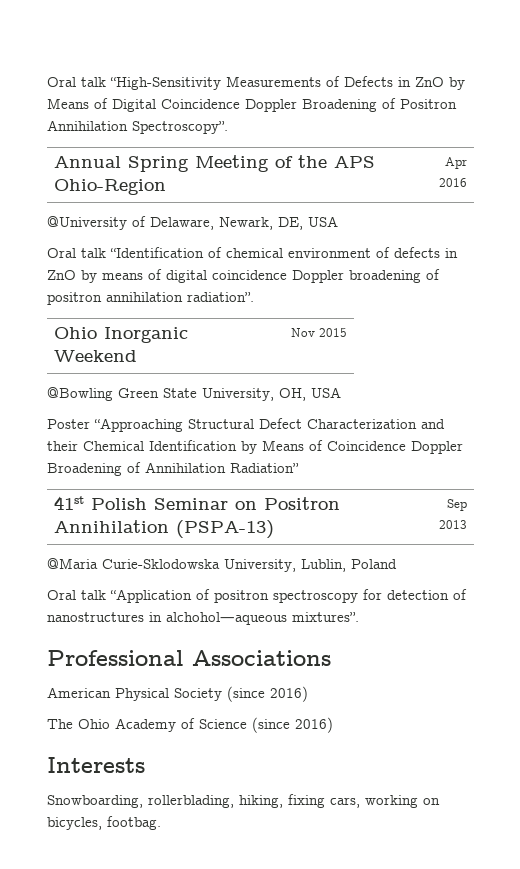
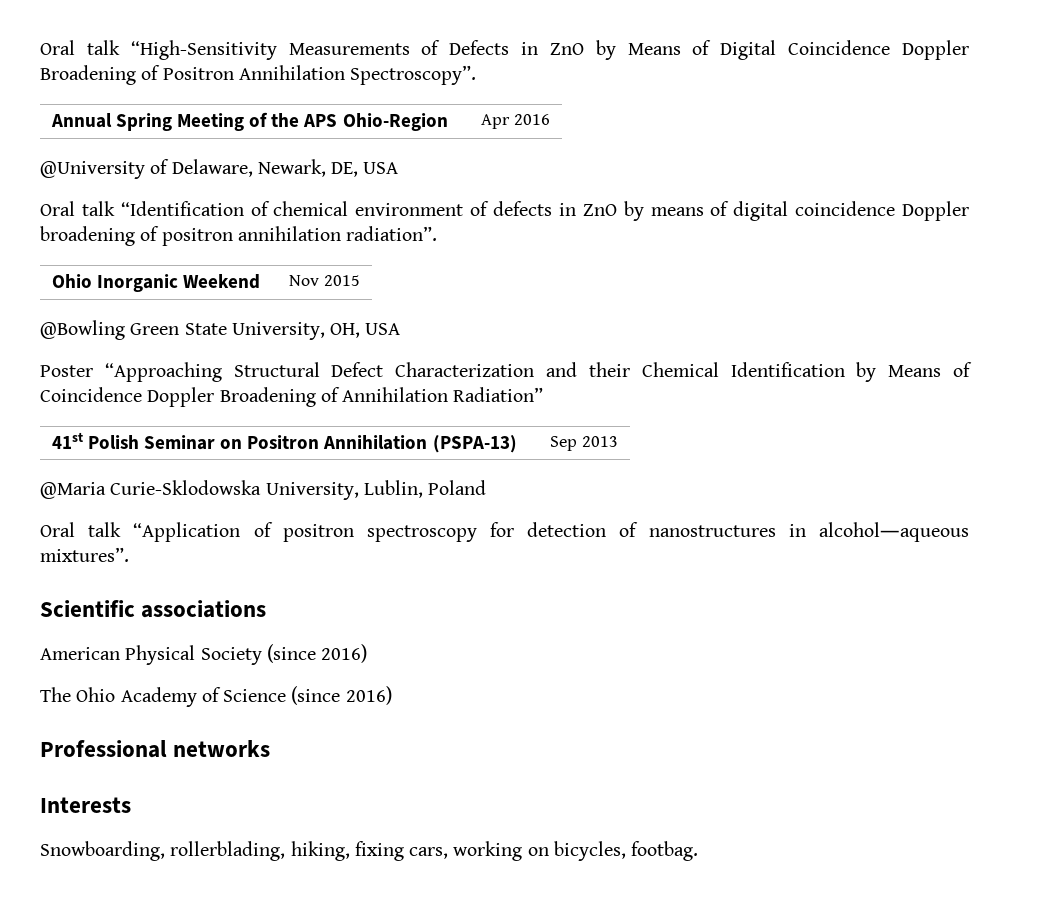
[166,612,287,625] alchohol―aqueous -> [819,522,970,542] alcohol―aqueous
[47,650,331,666] Professional Associations -> [40,600,267,618] Scientific associations
(333, 725) none -> [40,740,271,758] // Professional networks

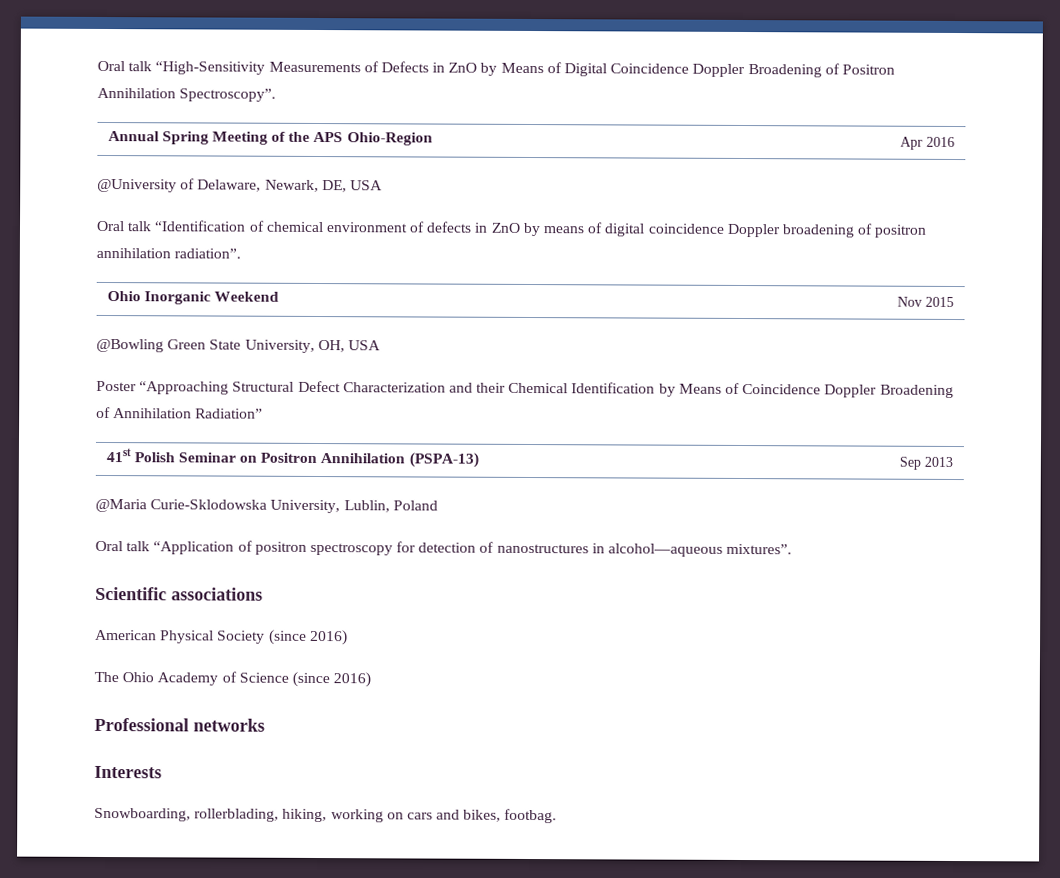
[354,841,626,861] fixing cars, working on bicycles, -> [330,809,502,823] working on cars and bikes,

